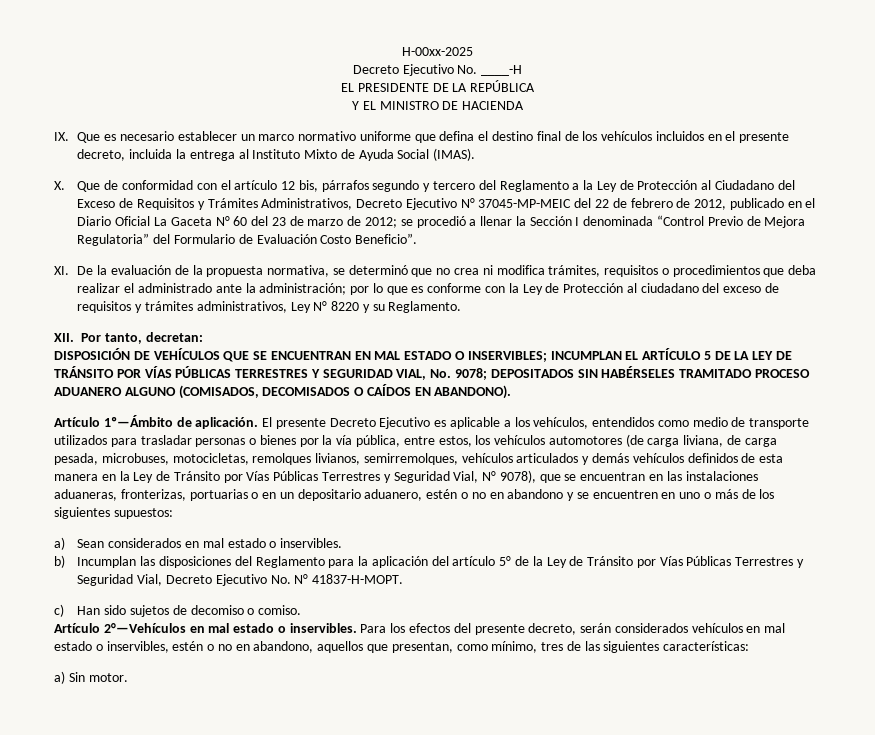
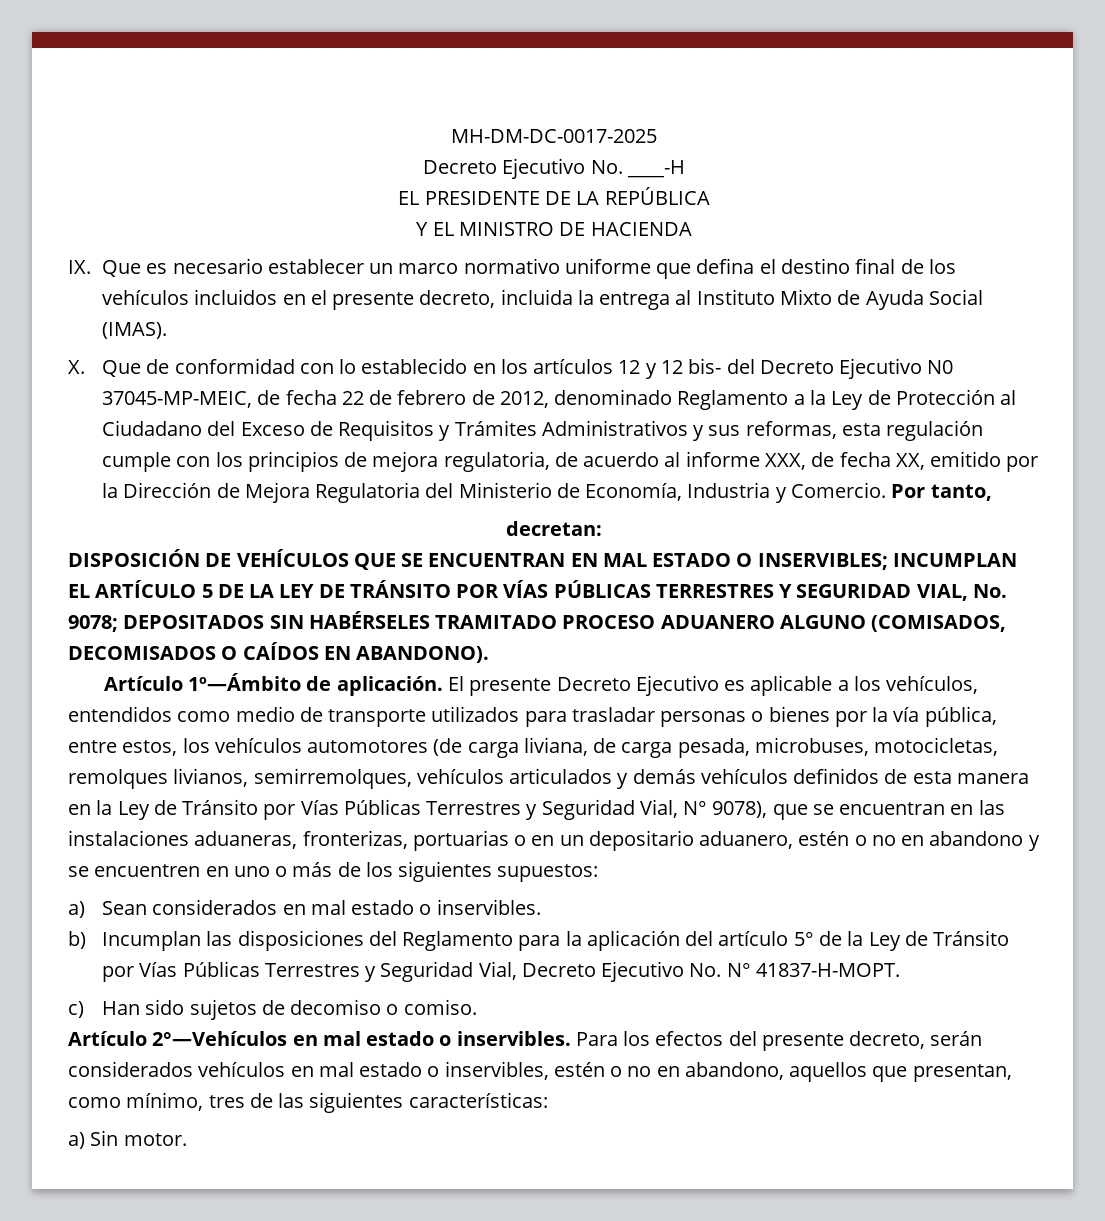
[402,47,473,56] H-00xx-2025 -> [451,129,657,143] MH-DM-DC-0017-2025
[220,180,496,192] el artículo 12 bis, párrafos segundo y tercero del -> [339,358,954,379] [102,389,673,408] lo establecido en los artículos 12 y 12 bis- del Decreto Ejecutivo N0 37045-MP-MEIC, de fecha 22 de febrero de 2012, denominado
[261,198,816,210] [77,215,806,228] [77,233,418,246] [54,265,817,277] [77,283,780,295] [77,301,462,313] [54,333,74,342] Administrativos, Decreto Ejecutivo N° 37045-MP-MEIC del 22 de febrero de 2012, publicado en el Diario Oficial La Gaceta N° 60 del 23 de marzo de 2012; se procedió a llenar la Sección I denominada “Control Previo de Mejora Regulatoria” del Formulario de Evaluación Costo Beneficio”. // XI. De la evaluación de la propuesta normativa, se determinó que no crea ni modifica trámites, requisitos o procedimientos que deba realizar el administrado ante la administración; por lo que es conforme con la Ley de Protección al ciudadano del exceso de requisitos y trámites administrativos, Ley N° 8220 y su Reglamento. // XII. -> [541,420,984,441] [102,451,1039,472] [102,482,887,503] Administrativos y sus reformas, esta regulación cumple con los principios de mejora regulatoria, de acuerdo al informe XXX, de fecha XX, emitido por la Dirección de Mejora Regulatoria del Ministerio de Economía, Industria y Comercio.
(142, 338) none -> (992, 492) //

